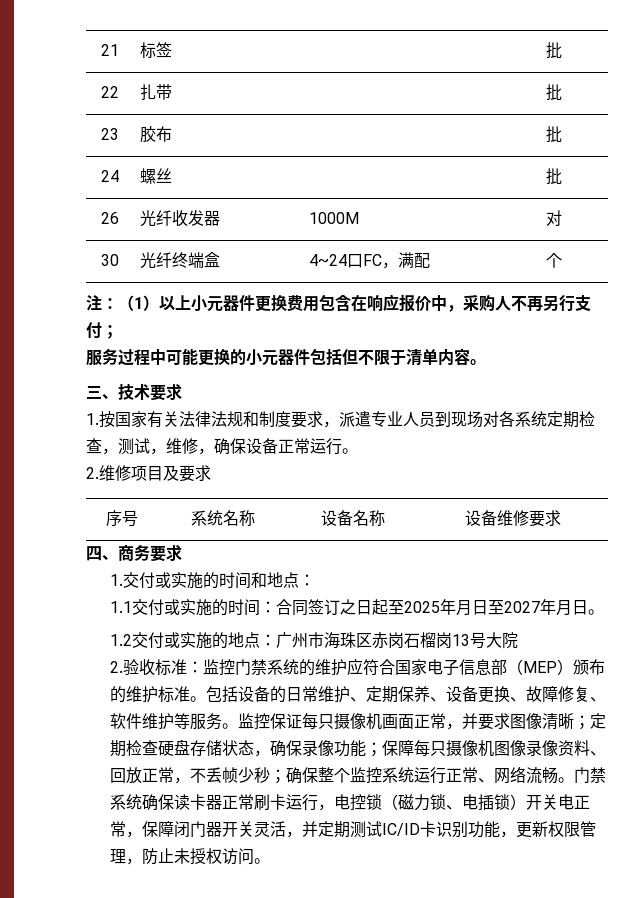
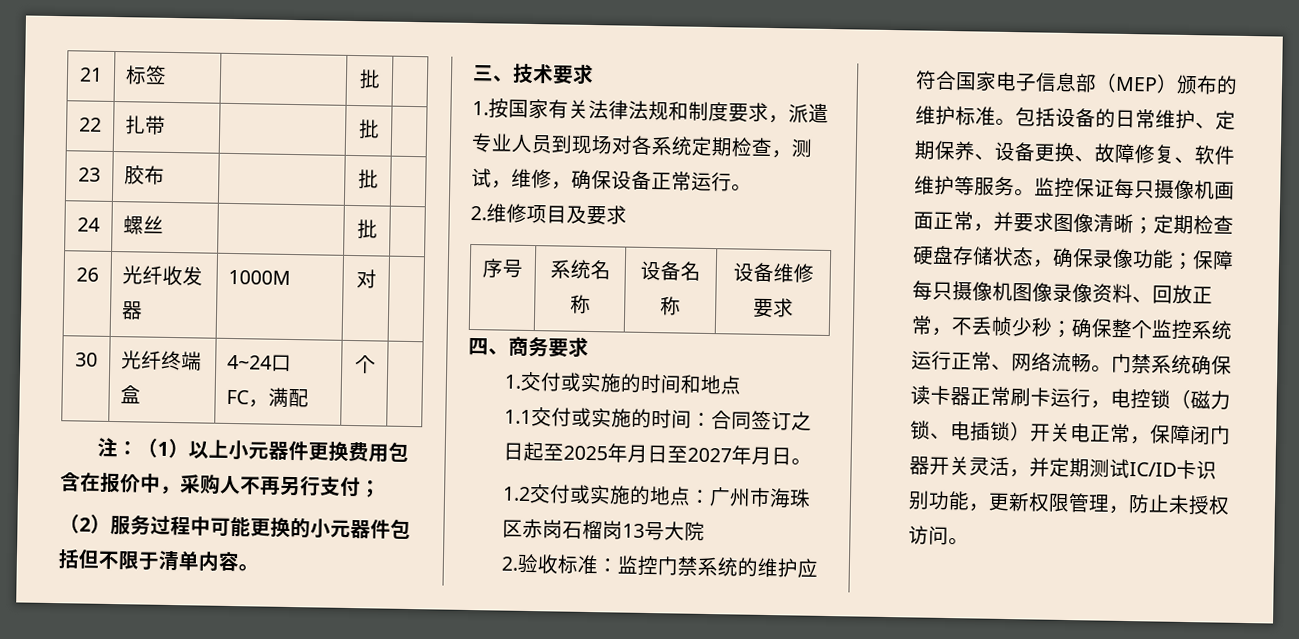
[367,294,399,312] 响应 -> (101, 482) none
(118, 332) none -> [59,514,111,534] （2）
[298,574,315,586] ： -> (742, 385) none

